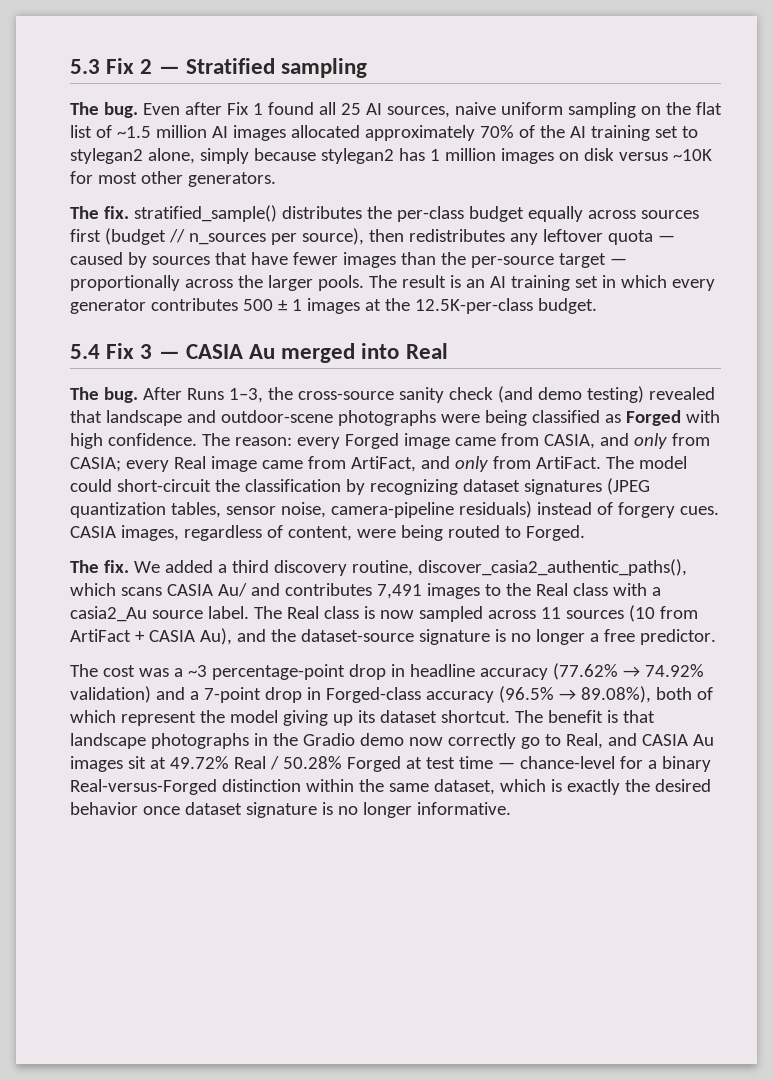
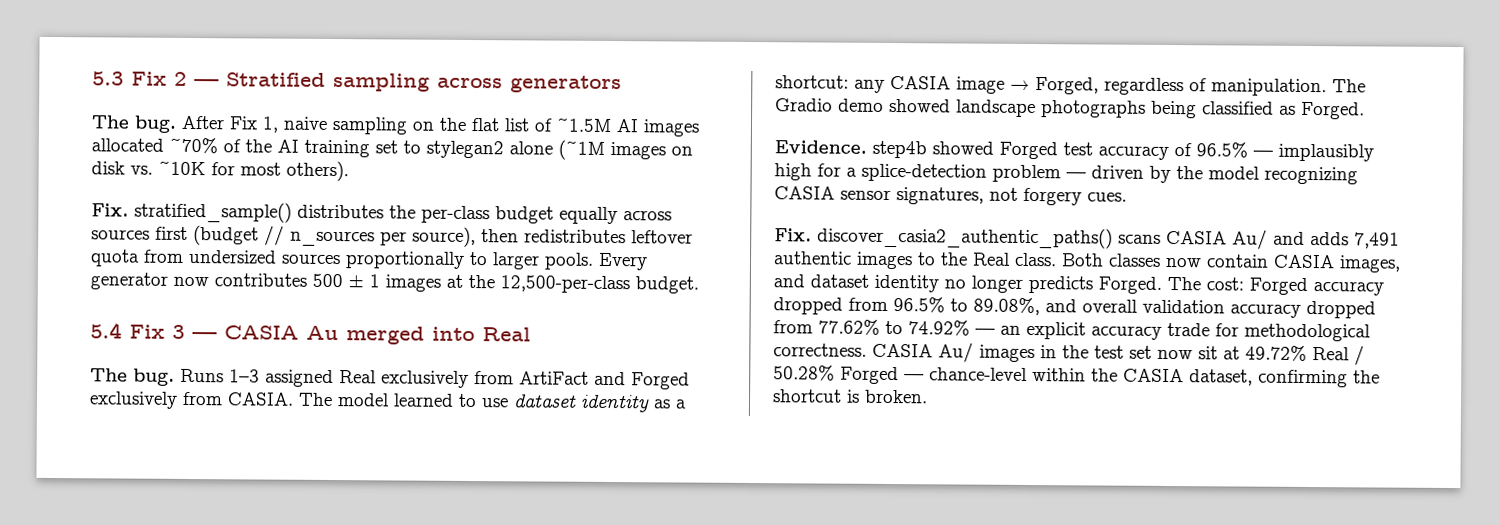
[70,102,563,118] // The bug. Even after Fix 1 found all 25 AI sources, naive uniform -> [437,75,622,94] [91,115,328,133] across generators // The bug. After Fix 1, naive
[116,125,207,138] ~1.5 million -> [556,117,612,133] ~1.5M
[364,125,514,141] approximately 70% -> [169,137,218,154] ~70%
[147,148,496,164] alone, simply because stylegan2 has 1 million -> [509,139,605,160] alone (~1M
[618,152,668,161] versus -> [130,165,153,175] vs.
[140,171,276,187] [70,206,129,219] other generators. // The fix. -> [286,160,349,182] [91,203,129,217] others). // Fix.
[509,233,538,245] any -> (626, 236) none
[657,235,675,242] [70,252,627,268] [70,275,715,291] [70,299,146,314] — caused by sources that have fewer images than the per-source target — proportionally across the larger pools. The result is an AI training set in which every generator -> [143,249,648,271] [90,272,209,290] from undersized sources proportionally to larger pools. Every generator now
[414,298,533,314] 12.5K-per-class -> [500,275,630,294] 12,500-per-class
[142,386,715,403] [70,410,720,426] [70,433,710,449] [70,456,687,472] [70,478,650,495] [70,501,719,518] [70,525,585,541] [70,559,687,576] [70,583,116,596] After Runs 1–3, the cross-source sanity check (and demo testing) revealed that landscape and outdoor-scene photographs were being classified as Forged with high confidence. The reason: every Forged image came from CASIA, and only from CASIA; every Real image came from ArtiFact, and only from ArtiFact. The model could short-circuit the classification by recognizing dataset signatures (JPEG quantization tables, sensor noise, camera-pipeline residuals) instead of forgery cues. CASIA images, regardless of content, were being routed to Forged. // The fix. We added a third discovery routine, discover_casia2_authentic_paths(), which -> [180,368,690,390] [89,391,687,413] [775,75,1366,97] [775,98,1365,120] [774,140,1374,162] [774,163,1358,185] [774,186,1127,206] [774,226,1113,249] Runs 1–3 assigned Real exclusively from ArtiFact and Forged exclusively from CASIA. The model learned to use dataset identity as a shortcut: any CASIA image → Forged, regardless of manipulation. The Gradio demo showed landscape photographs being classified as Forged. // Evidence. step4b showed Forged test accuracy of 96.5% — implausibly high for a splice-detection problem — driven by the model recognizing CASIA sensor signatures, not forgery cues. // Fix. discover_casia2_authentic_paths()
[284,583,422,599] contributes 7,491 -> [1310,232,1400,249] [773,251,852,265] adds 7,491 authentic
[572,583,661,596] [70,605,698,622] [70,628,716,645] [70,663,704,680] [70,686,713,703] [70,710,655,726] [70,733,714,749] [70,756,123,772] class with a casia2_Au source label. The Real class is now sampled across 11 sources (10 from ArtiFact + CASIA Au), and the dataset-source signature is no longer a free predictor. // The cost was a ~3 percentage-point drop in headline accuracy (77.62% → 74.92% validation) and a 7-point drop in Forged-class accuracy (96.5% → 89.08%), both of which represent the model giving up its dataset shortcut. The benefit is that landscape photographs in the Gradio demo now correctly go to Real, and CASIA Au images -> [1014,252,1401,273] [773,274,1384,296] [773,297,1376,319] [773,319,1371,342] [773,342,1193,363] class. Both classes now contain CASIA images, and dataset identity no longer predicts Forged. The cost: Forged accuracy dropped from 96.5% to 89.08%, and overall validation accuracy dropped from 77.62% to 74.92% — an explicit accuracy trade for methodological correctness. CASIA Au/ images in the test set now
[405,756,711,772] [70,779,711,795] [70,802,511,818] at test time — chance-level for a binary Real-versus-Forged distinction within the same dataset, which is exactly the desired behavior once dataset signature is no longer informative. -> [904,367,1380,388] [773,389,928,404] — chance-level within the CASIA dataset, confirming the shortcut is broken.

